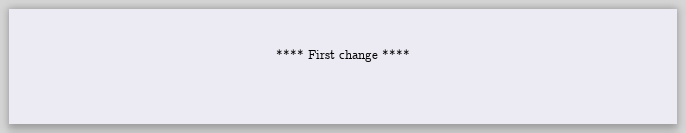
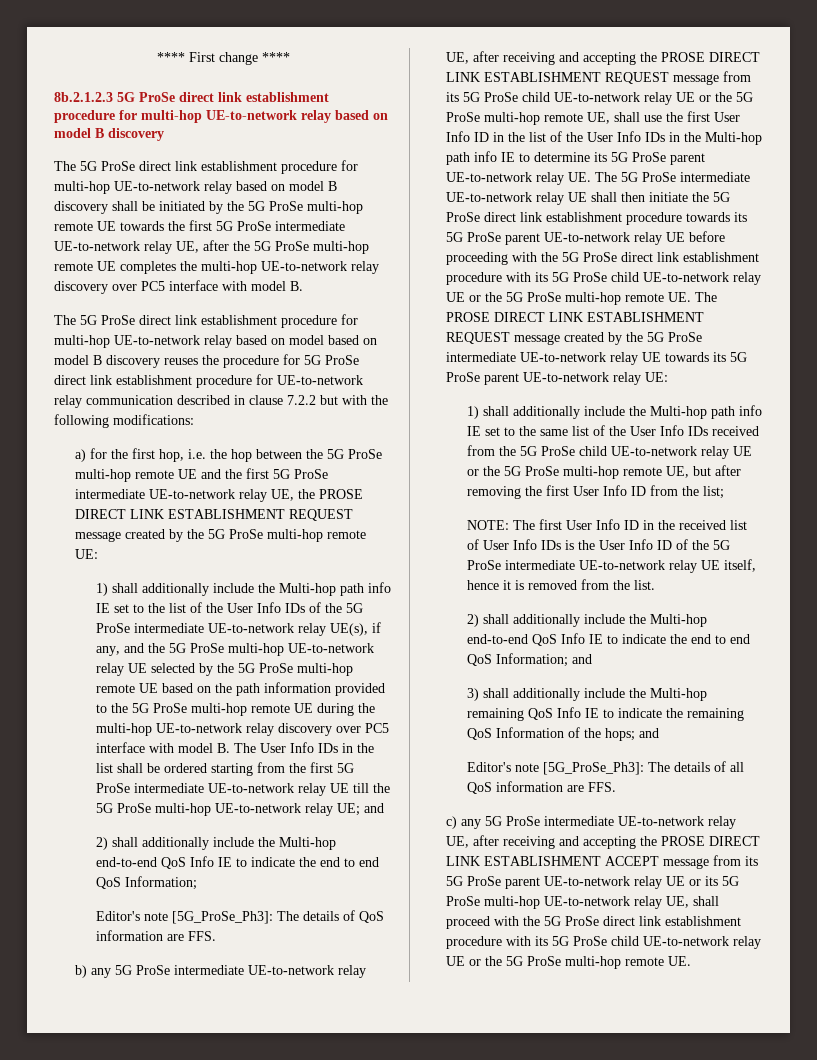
(410, 54) none -> [54,92,329,102] [54,110,388,123] [54,128,164,141] [54,160,358,174] [54,181,337,194] [54,201,363,214] [54,220,345,231] [54,240,369,254] [54,261,379,274] [54,280,303,294] [54,314,358,328] [54,335,377,348] [54,354,359,368] [54,374,363,388] [54,395,388,408] [54,414,194,428] [75,448,383,462] [75,468,329,482] [75,489,364,502] [75,509,354,521] [75,529,367,542] [75,549,99,559] [96,582,392,596] [96,602,364,613] [96,622,382,636] [96,643,375,656] [96,663,354,676] [96,682,386,696] [96,703,376,716] [96,723,390,736] [96,742,375,753] [96,762,355,776] [96,783,391,796] [96,803,385,816] [96,837,337,850] [96,856,380,869] [96,876,198,890] [96,910,385,924] [96,930,217,941] [75,965,367,978] [446,51,761,65] [446,71,752,85] [446,92,754,105] [446,111,741,125] [446,131,763,145] [446,151,706,165] [446,172,751,185] [446,192,731,205] [446,212,748,225] [446,231,726,245] [446,252,760,265] [446,272,762,285] [446,292,718,305] [446,312,705,322] [446,332,703,345] [446,352,748,365] [446,372,669,385] [467,405,763,419] [467,425,760,436] [467,445,753,459] [467,465,742,479] [467,485,725,499] [467,519,748,530] [467,539,731,550] [467,559,757,573] [467,579,656,590] [467,614,708,627] [467,633,751,646] [467,653,593,667] [467,688,708,701] [467,707,745,721] [467,727,660,741] [467,761,745,775] [467,781,617,794] [446,816,737,829] [446,835,761,849] [446,855,759,869] [446,876,740,889] [446,896,720,909] [446,916,742,929] [446,936,762,949] [446,956,692,969] // 8b.2.1.2.3 5G ProSe direct link establishment procedure for multi-hop UE-to-network relay based on model B discovery // The 5G ProSe direct link establishment procedure for multi-hop UE-to-network relay based on model B discovery shall be initiated by the 5G ProSe multi-hop remote UE towards the first 5G ProSe intermediate UE-to-network relay UE, after the 5G ProSe multi-hop remote UE completes the multi-hop UE-to-network relay discovery over PC5 interface with model B. // The 5G ProSe direct link establishment procedure for multi-hop UE-to-network relay based on model based on model B discovery reuses the procedure for 5G ProSe direct link establishment procedure for UE-to-network relay communication described in clause 7.2.2 but with the following modifications: // a) for the first hop, i.e. the hop between the 5G ProSe multi-hop remote UE and the first 5G ProSe intermediate UE-to-network relay UE, the PROSE DIRECT LINK ESTABLISHMENT REQUEST message created by the 5G ProSe multi-hop remote UE: // 1) shall additionally include the Multi-hop path info IE set to the list of the User Info IDs of the 5G ProSe intermediate UE-to-network relay UE(s), if any, and the 5G ProSe multi-hop UE-to-network relay UE selected by the 5G ProSe multi-hop remote UE based on the path information provided to the 5G ProSe multi-hop remote UE during the multi-hop UE-to-network relay discovery over PC5 interface with model B. The User Info IDs in the list shall be ordered starting from the first 5G ProSe intermediate UE-to-network relay UE till the 5G ProSe multi-hop UE-to-network relay UE; and // 2) shall additionally include the Multi-hop end-to-end QoS Info IE to indicate the end to end QoS Information; // Editor's note [5G_ProSe_Ph3]: The details of QoS information are FFS. // b) any 5G ProSe intermediate UE-to-network relay UE, after receiving and accepting the PROSE DIRECT LINK ESTABLISHMENT REQUEST message from its 5G ProSe child UE-to-network relay UE or the 5G ProSe multi-hop remote UE, shall use the first User Info ID in the list of the User Info IDs in the Multi-hop path info IE to determine its 5G ProSe parent UE-to-network relay UE. The 5G ProSe intermediate UE-to-network relay UE shall then initiate the 5G ProSe direct link establishment procedure towards its 5G ProSe parent UE-to-network relay UE before proceeding with the 5G ProSe direct link establishment procedure with its 5G ProSe child UE-to-network relay UE or the 5G ProSe multi-hop remote UE. The PROSE DIRECT LINK ESTABLISHMENT REQUEST message created by the 5G ProSe intermediate UE-to-network relay UE towards its 5G ProSe parent UE-to-network relay UE: // 1) shall additionally include the Multi-hop path info IE set to the same list of the User Info IDs received from the 5G ProSe child UE-to-network relay UE or the 5G ProSe multi-hop remote UE, but after removing the first User Info ID from the list; // NOTE: The first User Info ID in the received list of User Info IDs is the User Info ID of the 5G ProSe intermediate UE-to-network relay UE itself, hence it is removed from the list. // 2) shall additionally include the Multi-hop end-to-end QoS Info IE to indicate the end to end QoS Information; and // 3) shall additionally include the Multi-hop remaining QoS Info IE to indicate the remaining QoS Information of the hops; and // Editor's note [5G_ProSe_Ph3]: The details of all QoS information are FFS. // c) any 5G ProSe intermediate UE-to-network relay UE, after receiving and accepting the PROSE DIRECT LINK ESTABLISHMENT ACCEPT message from its 5G ProSe parent UE-to-network relay UE or its 5G ProSe multi-hop UE-to-network relay UE, shall proceed with the 5G ProSe direct link establishment procedure with its 5G ProSe child UE-to-network relay UE or the 5G ProSe multi-hop remote UE.

